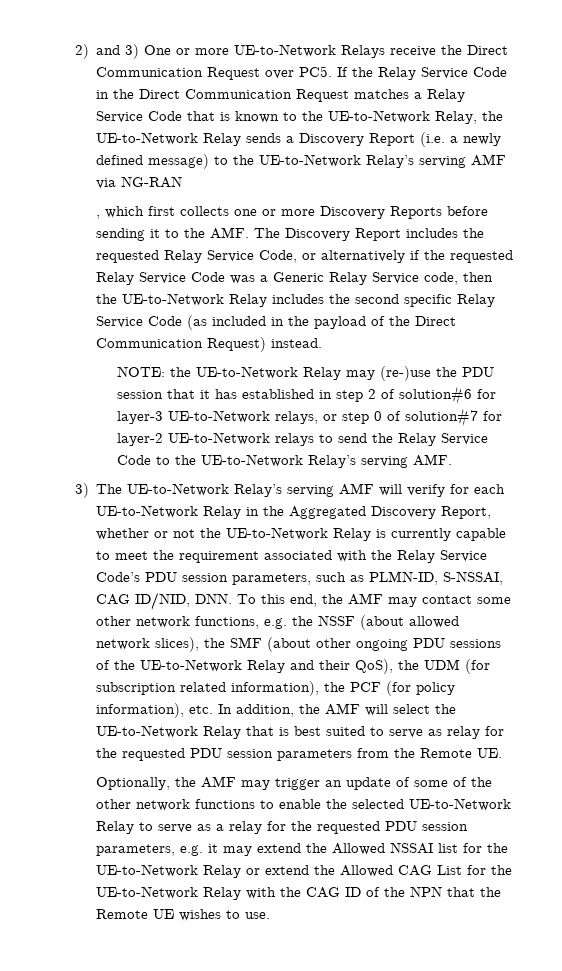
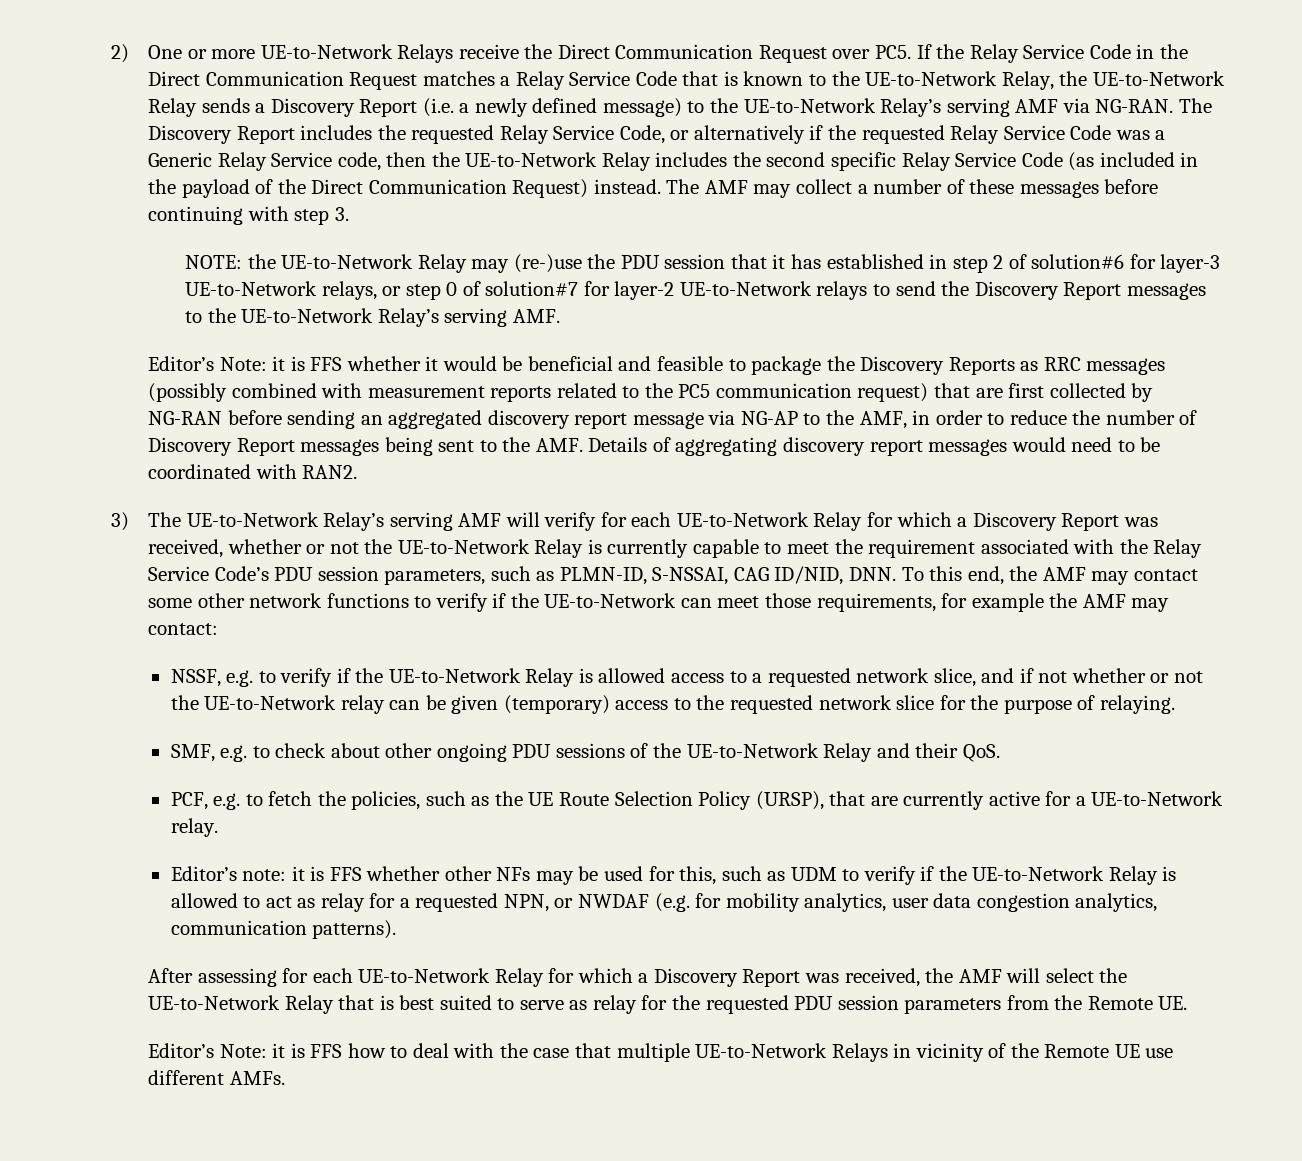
[96,44,140,59] and 3) -> (130, 53) none
[121,176,183,188] [95,206,488,219] [95,227,249,241] NG-RAN // , which first collects one or more Discovery Reports before sending it to the AMF. -> [1095,99,1174,113] NG-RAN.
(322, 343) none -> [666,179,1159,198] [148,206,349,225] The AMF may collect a number of these messages before continuing with step 3.
[397,433,488,446] [116,455,151,465] Relay Service Code -> [974,281,1206,300] Discovery Report messages
(452, 460) none -> [148,356,1166,375] [148,383,1154,402] [148,410,1198,429] [148,437,1161,456] [148,464,358,479] // Editor’s Note: it is FFS whether it would be beneficial and feasible to package the Discovery Reports as RRC messages (possibly combined with measurement reports related to the PC5 communication request) that are first collected by NG-RAN before sending an aggregated discovery report message via NG-AP to the AMF, in order to reduce the number of Discovery Report messages being sent to the AMF. Details of aggregating discovery report messages would need to be coordinated with RAN2.
[246,506,492,519] in the Aggregated Discovery Report, -> [866,512,1158,531] [148,539,224,558] for which a Discovery Report was received,
[195,615,460,630] [96,637,312,652] functions, e.g. the NSSF (about allowed network slices), the SMF (about -> [326,593,1170,612] [148,623,219,635] [170,668,1203,687] [170,695,1175,714] [170,743,380,762] functions to verify if the UE-to-Network can meet those requirements, for example the AMF may contact: // NSSF, e.g. to verify if the UE-to-Network Relay is allowed access to a requested network slice, and if not whether or not the UE-to-Network relay can be given (temporary) access to the requested network slice for the purpose of relaying. // SMF, e.g. to check about
[355,659,491,674] [96,681,456,696] [96,703,295,718] QoS), the UDM (for subscription related information), the PCF (for policy information), etc. In addition, -> [962,744,1000,762] [170,791,1224,810] [170,818,218,837] [170,866,1177,885] [170,893,1158,912] [170,920,397,939] [148,968,920,987] QoS. // PCF, e.g. to fetch the policies, such as the UE Route Selection Policy (URSP), that are currently active for a UE-to-Network relay. // Editor’s note: it is FFS whether other NFs may be used for this, such as UDM to verify if the UE-to-Network Relay is allowed to act as relay for a requested NPN, or NWDAF (e.g. for mobility analytics, user data congestion analytics, communication patterns). // After assessing for each UE-to-Network Relay for which a Discovery Report was received,
[95,776,492,790] [95,798,511,811] [95,821,468,834] [95,842,508,856] [95,864,512,878] [95,886,501,900] [95,909,270,921] Optionally, the AMF may trigger an update of some of the other network functions to enable the selected UE-to-Network Relay to serve as a relay for the requested PDU session parameters, e.g. it may extend the Allowed NSSAI list for the UE-to-Network Relay or extend the Allowed CAG List for the UE-to-Network Relay with the CAG ID of the NPN that the Remote UE wishes to use. -> [148,1043,1174,1062] [148,1070,285,1085] Editor’s Note: it is FFS how to deal with the case that multiple UE-to-Network Relays in vicinity of the Remote UE use different AMFs.

